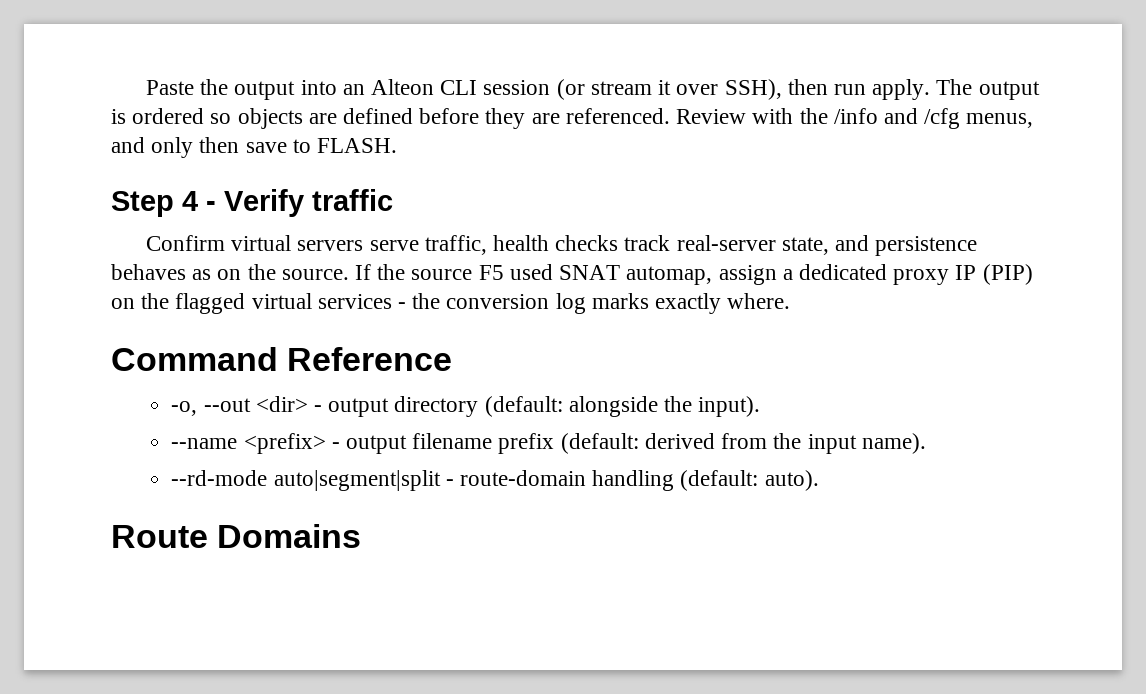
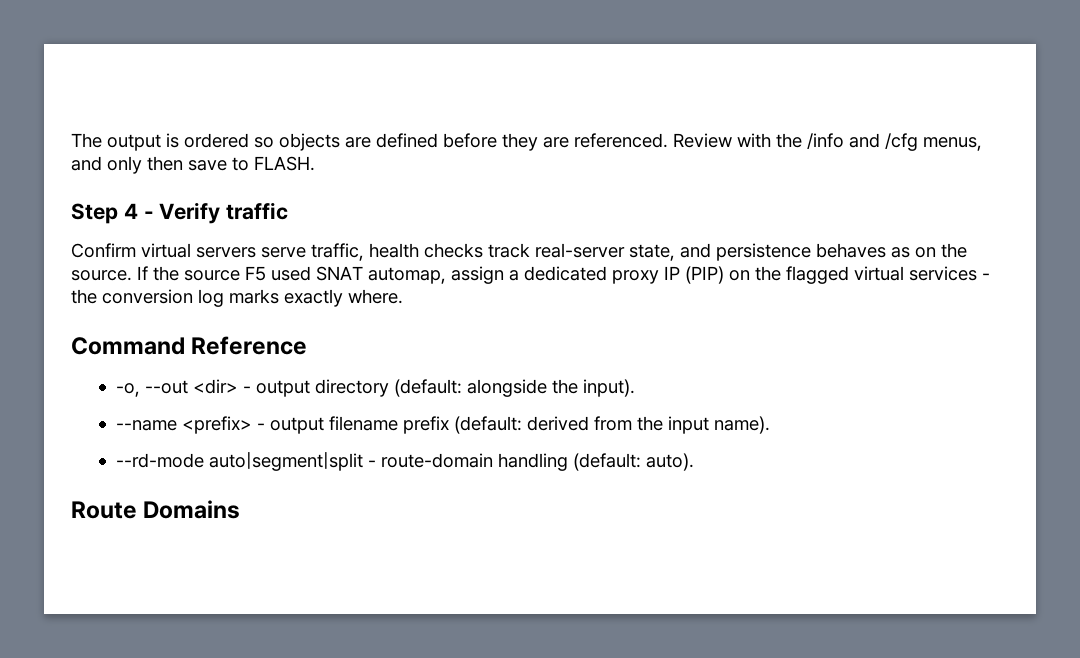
[145,79,931,100] Paste the output into an Alteon CLI session (or stream it over SSH), then run apply. -> (71, 140) none

